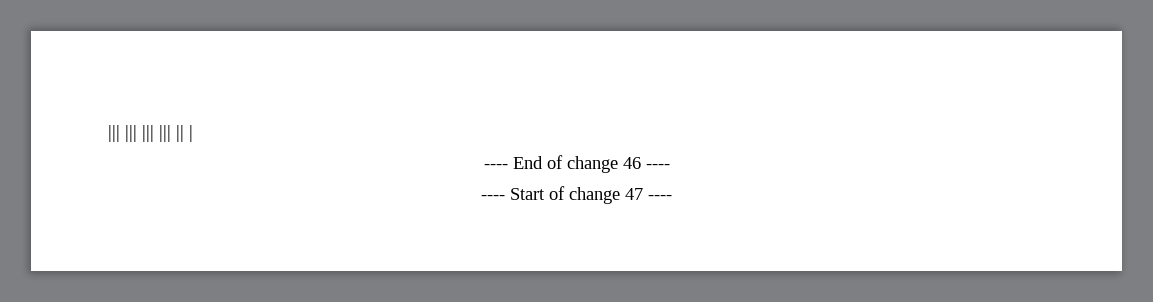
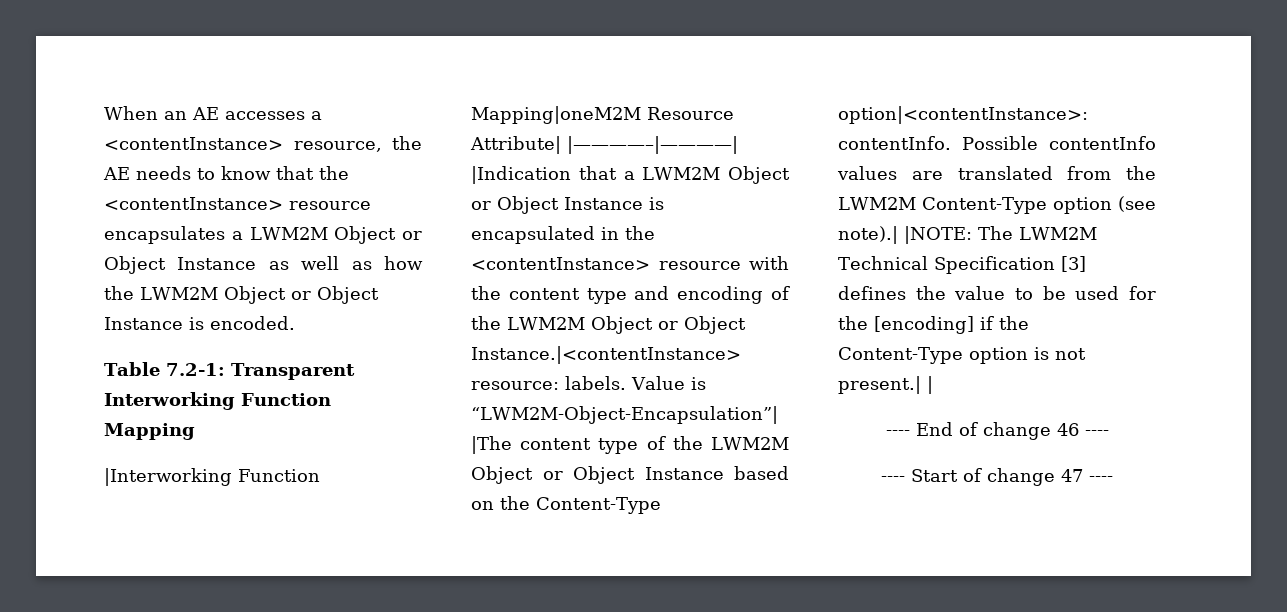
[108,125,184,142] ||| ||| ||| ||| || -> [104,106,322,120] [104,136,422,152] [103,166,349,180] [104,197,371,210] [104,226,422,244] [104,256,423,274] [104,286,379,304] [104,316,295,330] [104,362,355,380] [104,392,331,410] [104,423,195,440] [104,468,320,486] [471,106,734,124] [470,136,738,154] [471,166,790,184] [471,196,664,214] [471,226,655,244] [471,256,789,270] [471,286,790,304] [471,316,746,334] [471,346,741,364] [471,376,706,390] [471,406,778,424] [471,436,790,454] [471,466,789,484] [471,496,661,514] [838,106,1088,124] [838,136,1156,150] [837,166,1156,180] [838,196,1156,214] [838,226,1097,244] [838,256,1086,274] [838,286,1156,300] [838,316,1029,334] [838,347,1086,364] [838,376,921,394] When an AE accesses a <contentInstance> resource, the AE needs to know that the <contentInstance> resource encapsulates a LWM2M Object or Object Instance as well as how the LWM2M Object or Object Instance is encoded. // Table 7.2-1: Transparent Interworking Function Mapping // |Interworking Function Mapping|oneM2M Resource Attribute| |————–|————| |Indication that a LWM2M Object or Object Instance is encapsulated in the <contentInstance> resource with the content type and encoding of the LWM2M Object or Object Instance.|<contentInstance> resource: labels. Value is “LWM2M-Object-Encapsulation”| |The content type of the LWM2M Object or Object Instance based on the Content-Type option|<contentInstance>: contentInfo. Possible contentInfo values are translated from the LWM2M Content-Type option (see note).| |NOTE: The LWM2M Technical Specification [3] defines the value to be used for the [encoding] if the Content-Type option is not present.|

